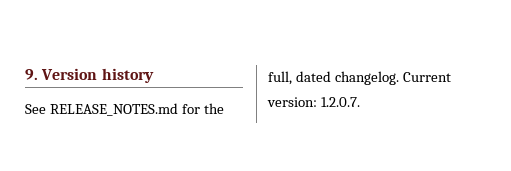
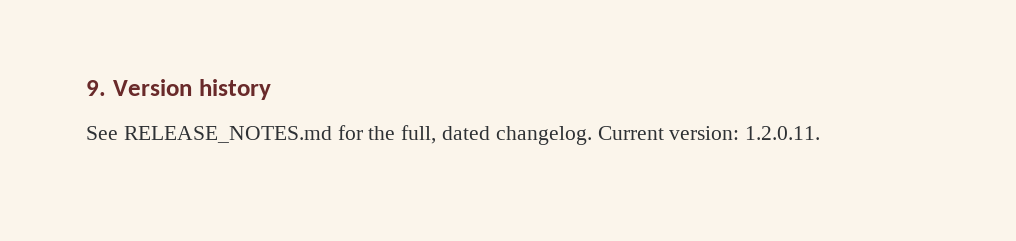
[320,97,360,107] 1.2.0.7. -> [745,126,821,140] 1.2.0.11.

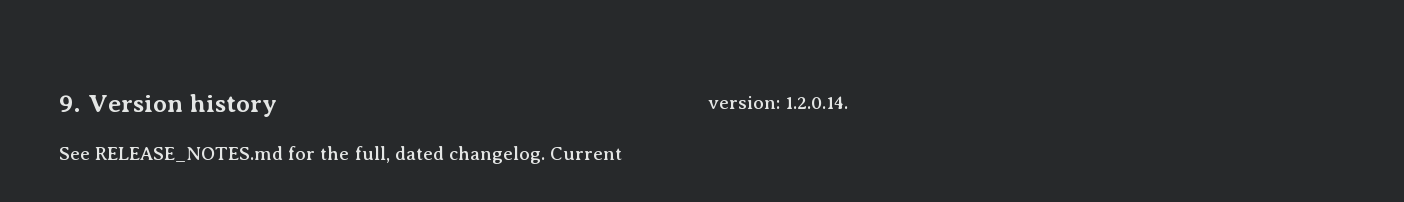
[745,126,821,140] 1.2.0.11. -> [785,96,849,109] 1.2.0.14.

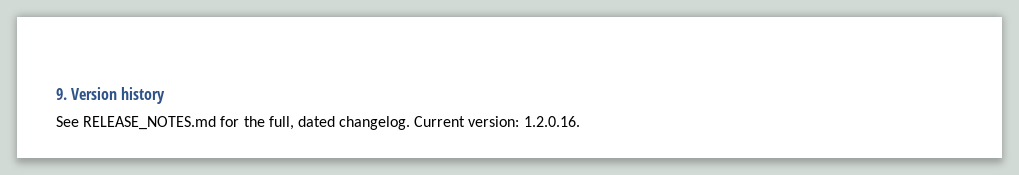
[785,96,849,109] 1.2.0.14. -> [523,116,580,127] 1.2.0.16.

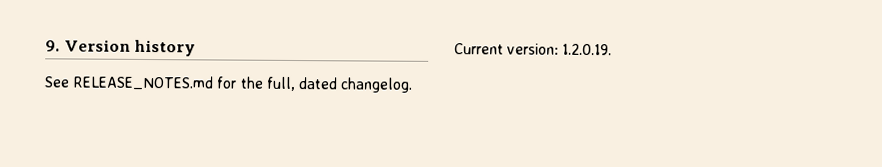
[523,116,580,127] 1.2.0.16. -> [562,43,613,56] 1.2.0.19.

